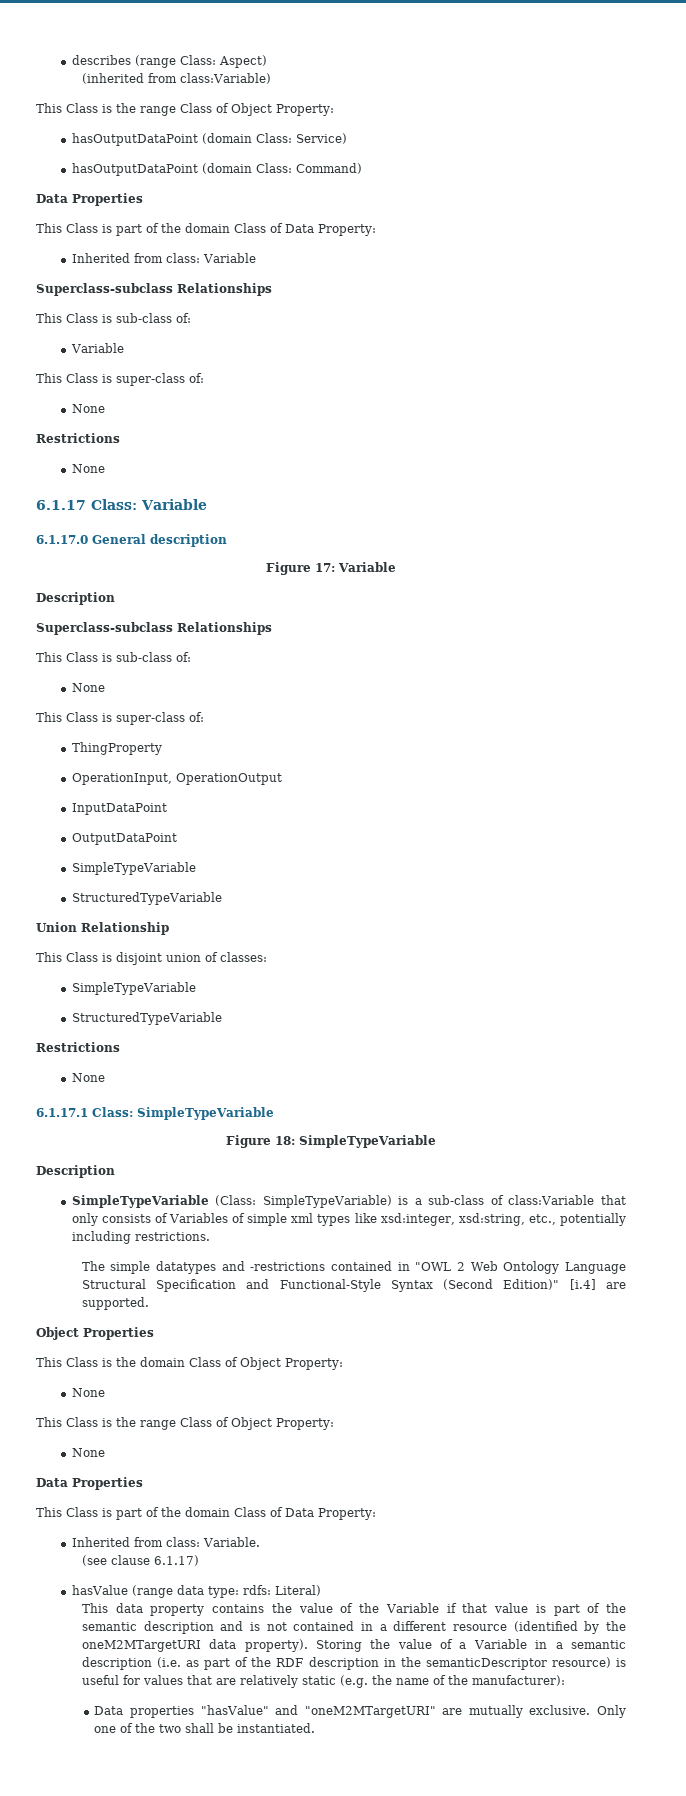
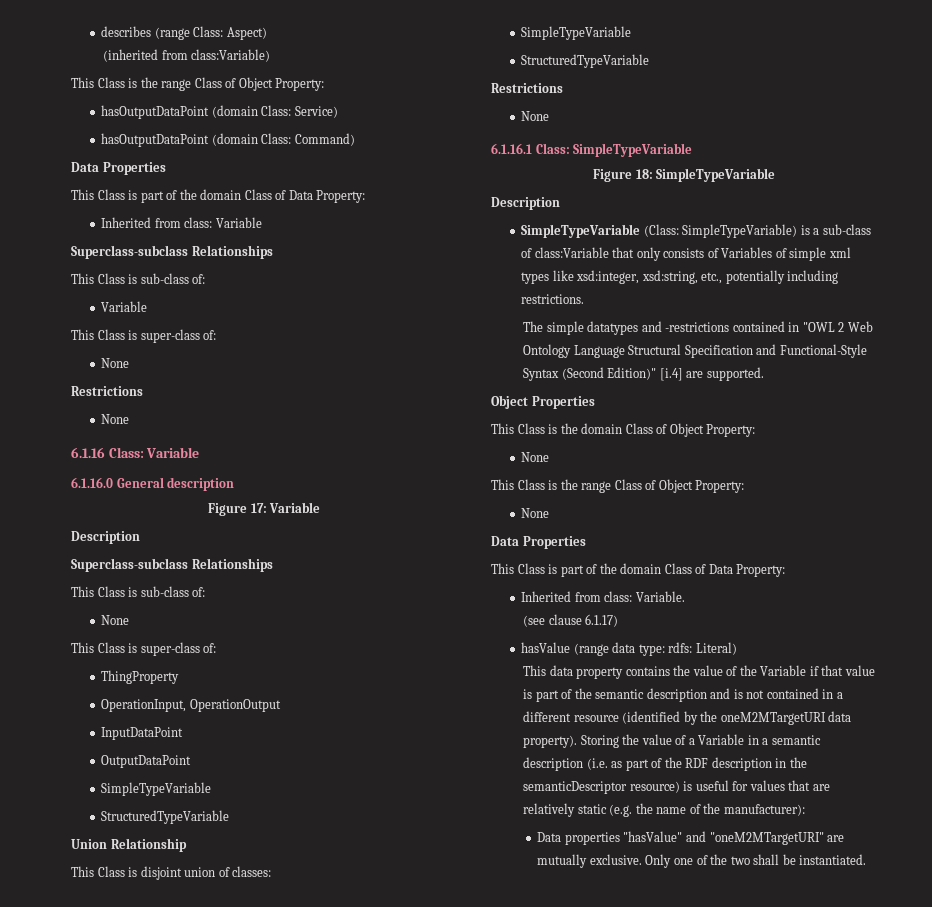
[36,500,86,510] 6.1.17 -> [71,447,105,458] 6.1.16
[36,535,88,544] 6.1.17.0 -> [71,477,113,488] 6.1.16.0
[36,1108,88,1117] 6.1.17.1 -> [491,143,532,154] 6.1.16.1

